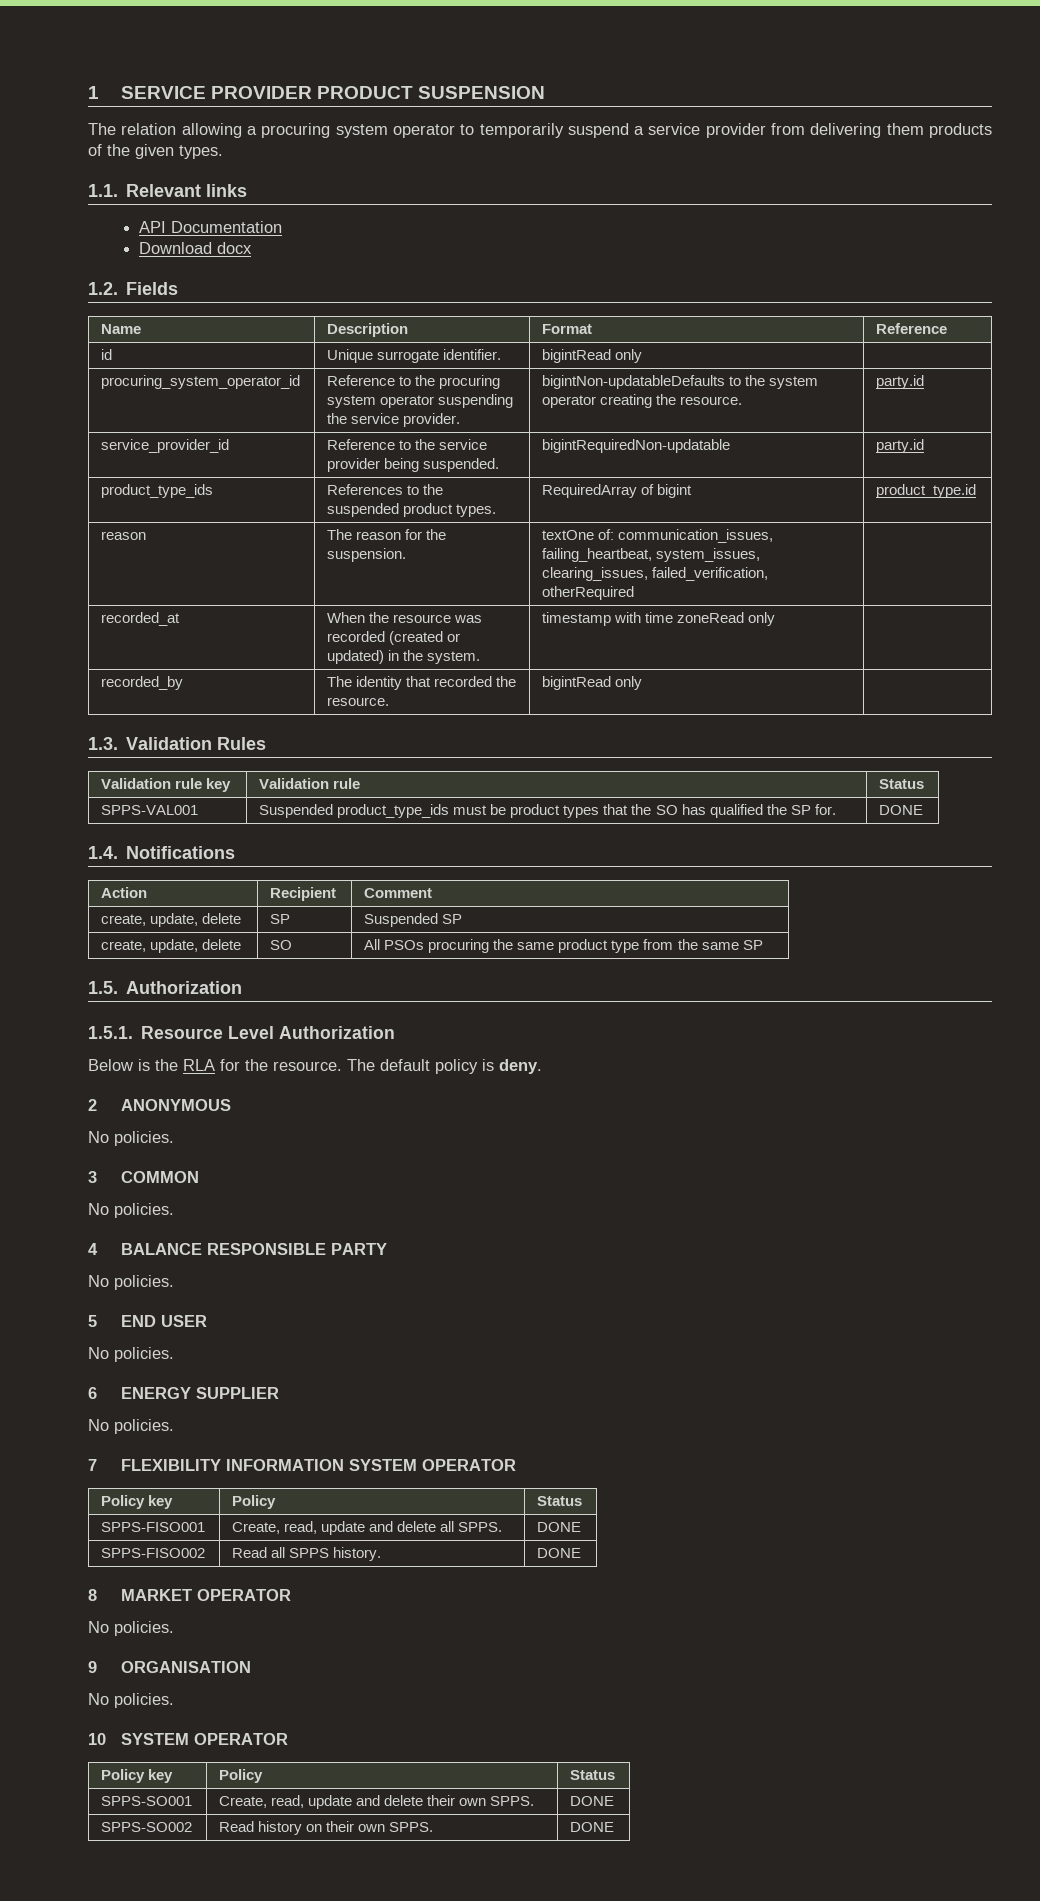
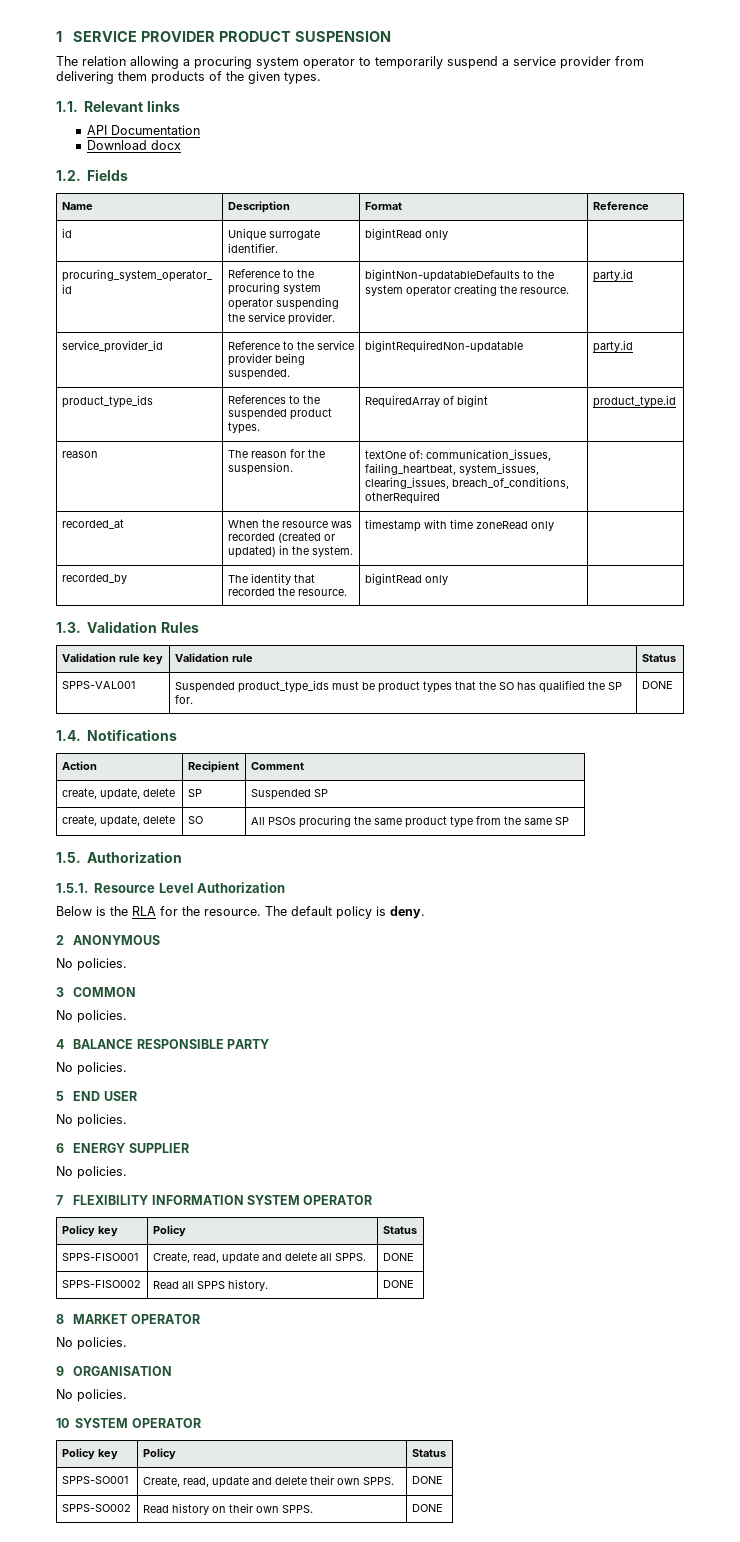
[652,567,769,581] failed_verification, -> [451,477,569,489] breach_of_conditions,

